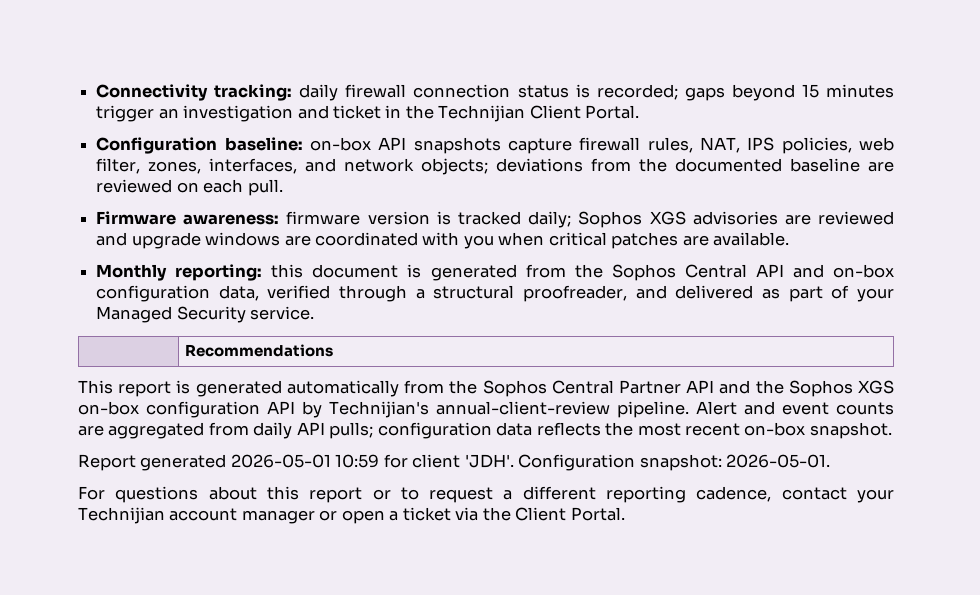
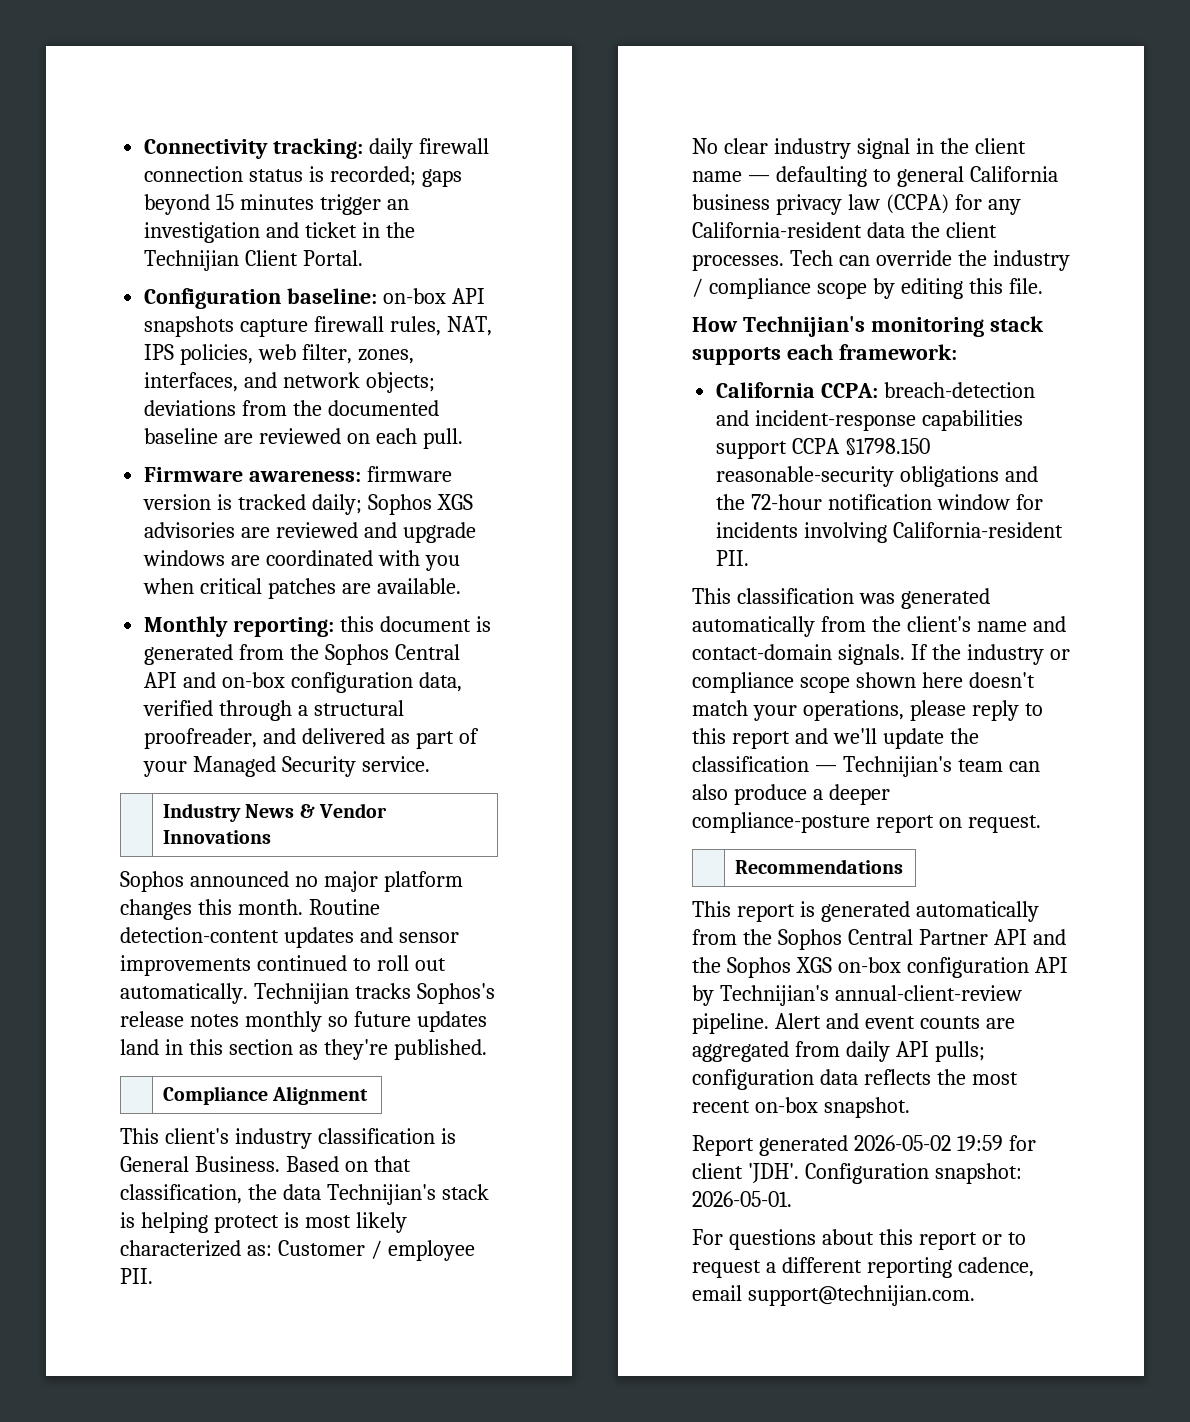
(315, 313) none -> [162,803,388,822] [162,830,271,844] [120,871,463,892] [120,899,380,920] [120,927,459,948] [120,955,446,976] [120,983,495,1004] [120,1011,487,1032] [120,1039,487,1060] [162,1086,369,1105] [120,1128,456,1149] [120,1156,411,1172] [120,1184,489,1205] [120,1212,407,1233] [120,1240,475,1261] [120,1268,153,1284] [692,138,1026,159] [692,166,1058,187] [692,194,1021,215] [692,222,997,238] [692,250,1070,271] [692,278,1043,299] [692,316,1044,337] [692,344,957,365] [716,382,1036,398] [716,410,1024,431] [716,438,931,459] [716,466,1039,487] [716,494,1043,510] [716,522,1064,543] [716,550,750,566] [692,588,990,609] [692,616,1066,637] [692,644,1070,665] [692,672,1035,693] [692,700,1043,721] [692,728,979,749] [692,756,1040,777] [692,784,890,805] [692,812,1041,833] // | Industry News & Vendor Innovations // Sophos announced no major platform changes this month. Routine detection-content updates and sensor improvements continued to roll out automatically. Technijian tracks Sophos's release notes monthly so future updates land in this section as they're published. // | Compliance Alignment // This client's industry classification is General Business. Based on that classification, the data Technijian's stack is helping protect is most likely characterized as: Customer / employee PII. // No clear industry signal in the client name — defaulting to general California business privacy law (CCPA) for any California-resident data the client processes. Tech can override the industry / compliance scope by editing this file. // How Technijian's monitoring stack supports each framework: // California CCPA: breach-detection and incident-response capabilities support CCPA §1798.150 reasonable-security obligations and the 72-hour notification window for incidents involving California-resident PII. // This classification was generated automatically from the client's name and contact-domain signals. If the industry or compliance scope shown here doesn't match your operations, please reply to this report and we'll update the classification — Technijian's team can also produce a deeper compliance-posture report on request.
[230,454,380,468] 2026-05-01 10:59 -> [853,1135,1003,1151] 2026-05-02 19:59
[781,487,894,503] [78,507,625,524] contact your Technijian account manager or open a ticket via the Client Portal. -> [692,1285,975,1306] email support@technijian.com.

